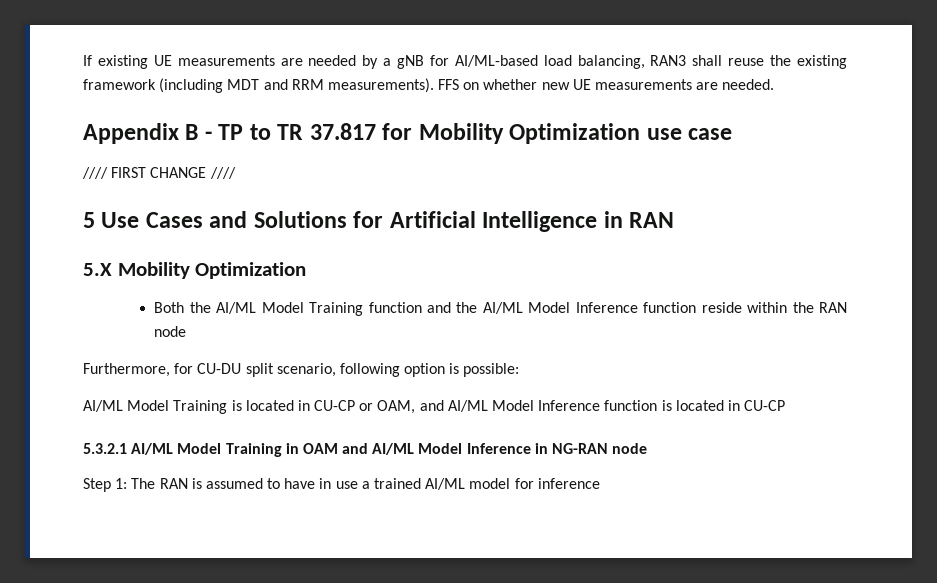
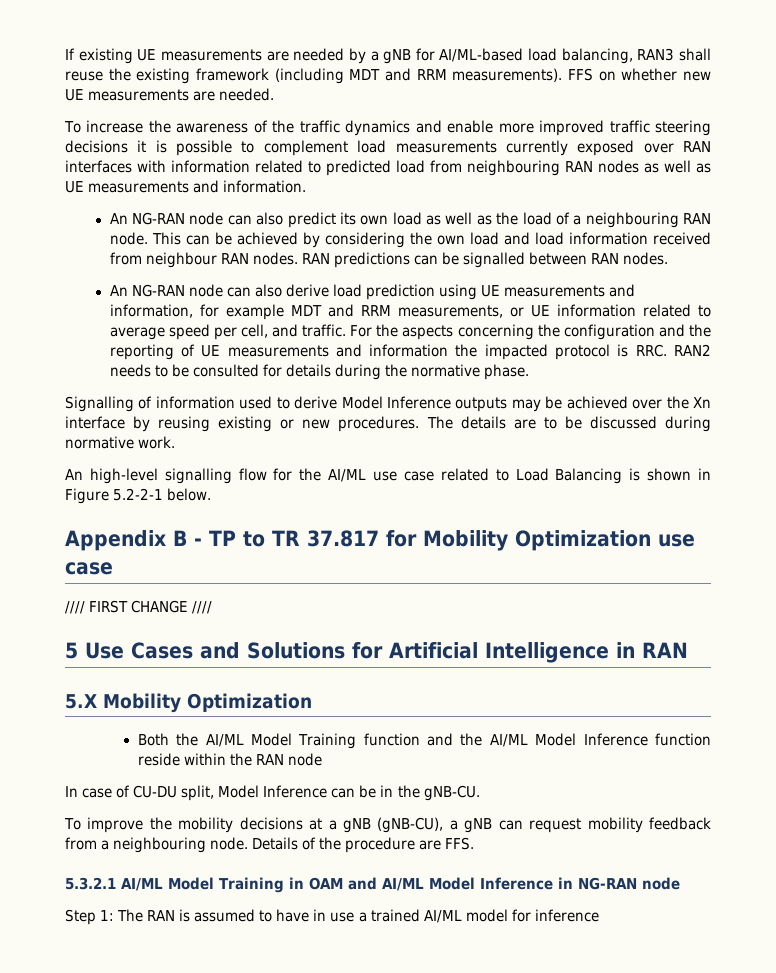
(775, 84) none -> [64,120,711,136] [65,140,712,156] [65,160,711,176] [65,180,307,193] [109,212,711,228] [109,232,712,248] [109,252,669,268] [109,284,636,300] [109,304,711,320] [109,324,712,340] [109,344,712,360] [109,364,530,380] [65,396,712,412] [65,416,712,432] [65,436,176,449] [65,468,712,484] [65,488,212,504] // To increase the awareness of the traffic dynamics and enable more improved traffic steering decisions it is possible to complement load measurements currently exposed over RAN interfaces with information related to predicted load from neighbouring RAN nodes as well as UE measurements and information. // An NG-RAN node can also predict its own load as well as the load of a neighbouring RAN node. This can be achieved by considering the own load and load information received from neighbour RAN nodes. RAN predictions can be signalled between RAN nodes. // An NG-RAN node can also derive load prediction using UE measurements and information, for example MDT and RRM measurements, or UE information related to average speed per cell, and traffic. For the aspects concerning the configuration and the reporting of UE measurements and information the impacted protocol is RRC. RAN2 needs to be consulted for details during the normative phase. // Signalling of information used to derive Model Inference outputs may be achieved over the Xn interface by reusing existing or new procedures. The details are to be discussed during normative work. // An high-level signalling flow for the AI/ML use case related to Load Balancing is shown in Figure 5.2-2-1 below.
[83,363,520,377] [83,400,786,414] Furthermore, for CU-DU split scenario, following option is possible: // AI/ML Model Training is located in CU-CP or OAM, and AI/ML Model Inference function is located in CU-CP -> [65,785,480,801] [64,817,711,833] [65,837,475,853] In case of CU-DU split, Model Inference can be in the gNB-CU. // To improve the mobility decisions at a gNB (gNB-CU), a gNB can request mobility feedback from a neighbouring node. Details of the procedure are FFS.

